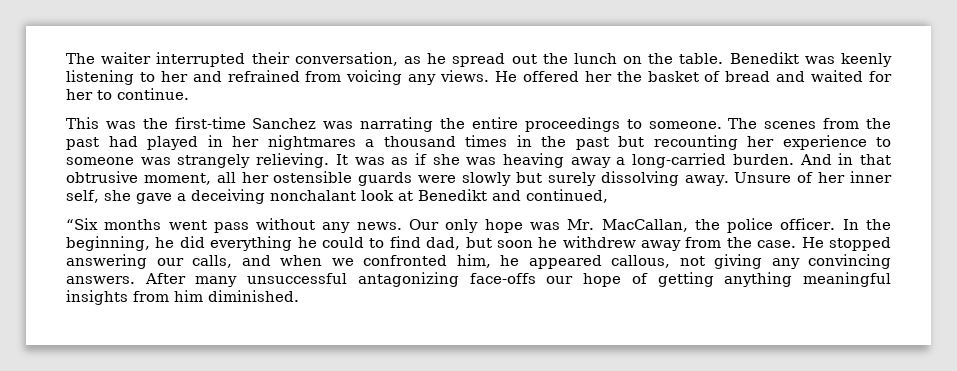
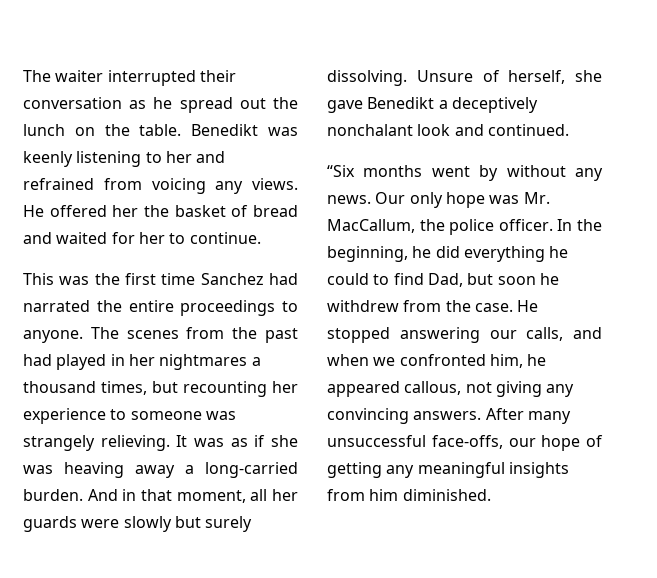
[294,52,398,66] conversation, -> [23,97,122,109] conversation
[174,117,434,132] first-time Sanchez was narrating -> [124,273,298,285] [23,300,90,312] first time Sanchez had narrated
[648,121,722,129] someone. -> [23,330,83,343] anyone.
[465,135,609,150] times in the past -> [101,381,147,395] times,
[66,171,138,183] obtrusive -> (172, 495) none
[273,171,353,183] ostensible -> (298, 495) none
[600,171,892,186] [66,189,608,204] dissolving away. Unsure of her inner self, she gave a deceiving nonchalant look at Benedikt and continued, -> [327,70,602,86] [327,97,538,113] [327,124,569,136] dissolving. Unsure of herself, she gave Benedikt a deceptively nonchalant look and continued.
[213,222,249,233] pass -> [479,165,499,181] by
[601,219,688,232] MacCallan, -> [327,219,415,233] MacCallum,
[426,237,461,250] dad, -> [427,273,463,287] Dad,
[641,240,682,251] away -> (399, 306) none
[357,272,536,287] antagonizing face-offs -> [431,435,503,449] face-offs,
[724,272,793,287] anything -> [386,465,415,478] any

